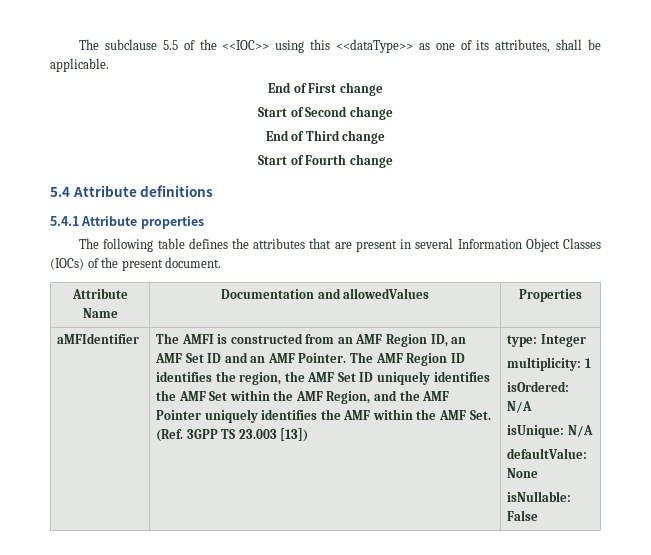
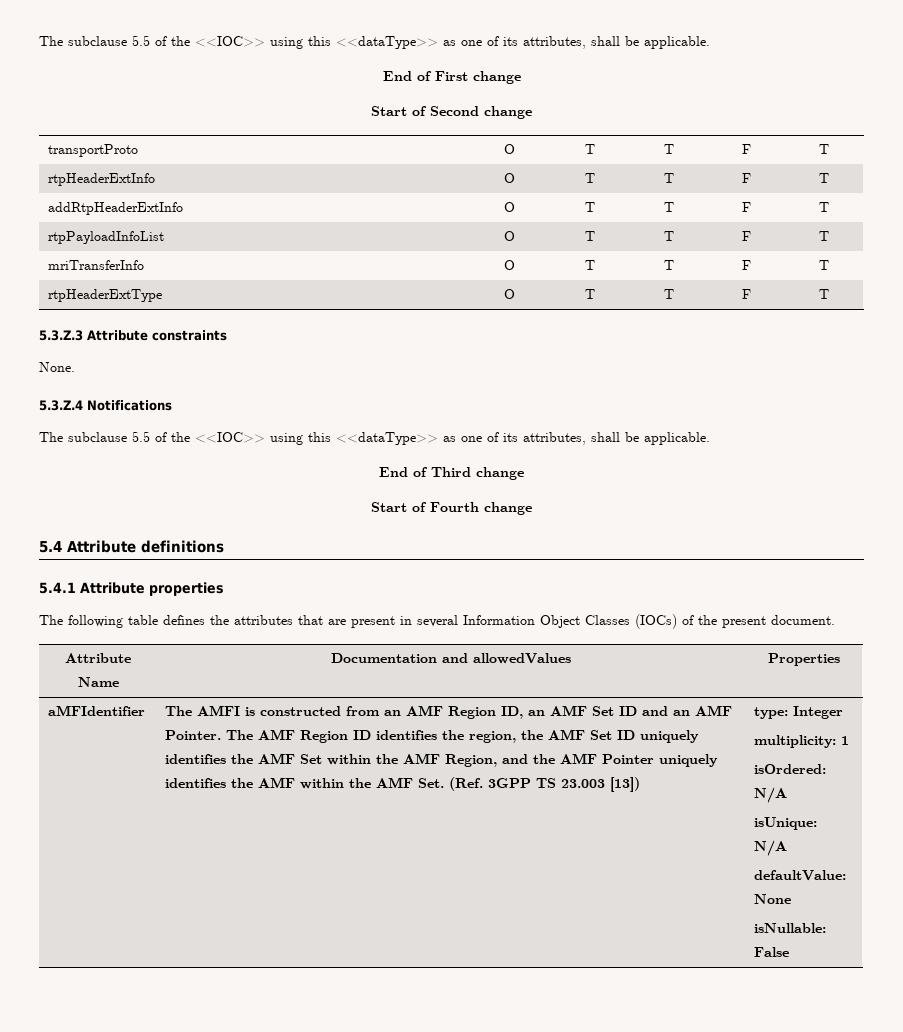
(393, 113) none -> [47,144,138,157] [504,144,515,154] [585,144,595,154] [664,144,674,154] [742,144,751,154] [819,144,829,154] [47,173,155,186] [504,173,515,183] [585,173,595,183] [664,173,674,183] [742,173,751,183] [819,173,829,183] [47,202,183,215] [504,202,515,212] [585,202,595,212] [664,202,674,212] [742,202,751,212] [819,202,829,212] [47,231,164,244] [504,231,515,241] [585,231,595,241] [664,231,674,241] [742,231,751,241] [819,231,829,241] [47,260,144,270] [504,260,515,270] [585,260,595,270] [664,260,674,270] [742,260,751,270] [819,260,829,270] [47,289,162,302] [504,289,515,299] [585,289,595,299] [664,289,674,299] [742,289,751,299] [819,289,829,299] [39,330,227,341] [39,362,75,372] [39,400,172,411] [39,431,710,445] // transportProto | O | T | T | F | T // rtpHeaderExtInfo | O | T | T | F | T // addRtpHeaderExtInfo | O | T | T | F | T // rtpPayloadInfoList | O | T | T | F | T // mriTransferInfo | O | T | T | F | T // rtpHeaderExtType | O | T | T | F | T // 5.3.Z.3 Attribute constraints // None. // 5.3.Z.4 Notifications // The subclause 5.5 of the <<IOC>> using this <<dataType>> as one of its attributes, shall be applicable.

